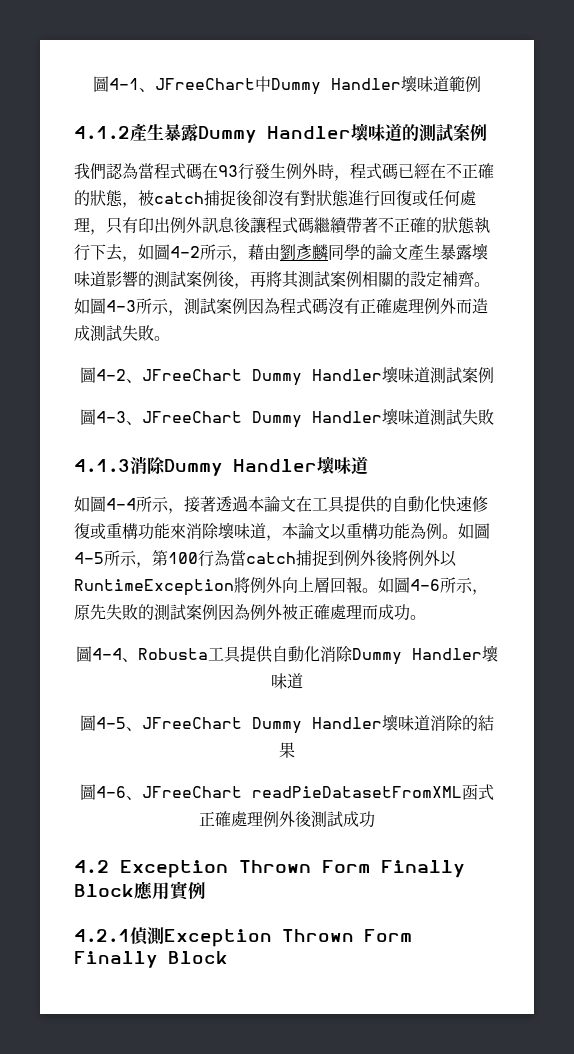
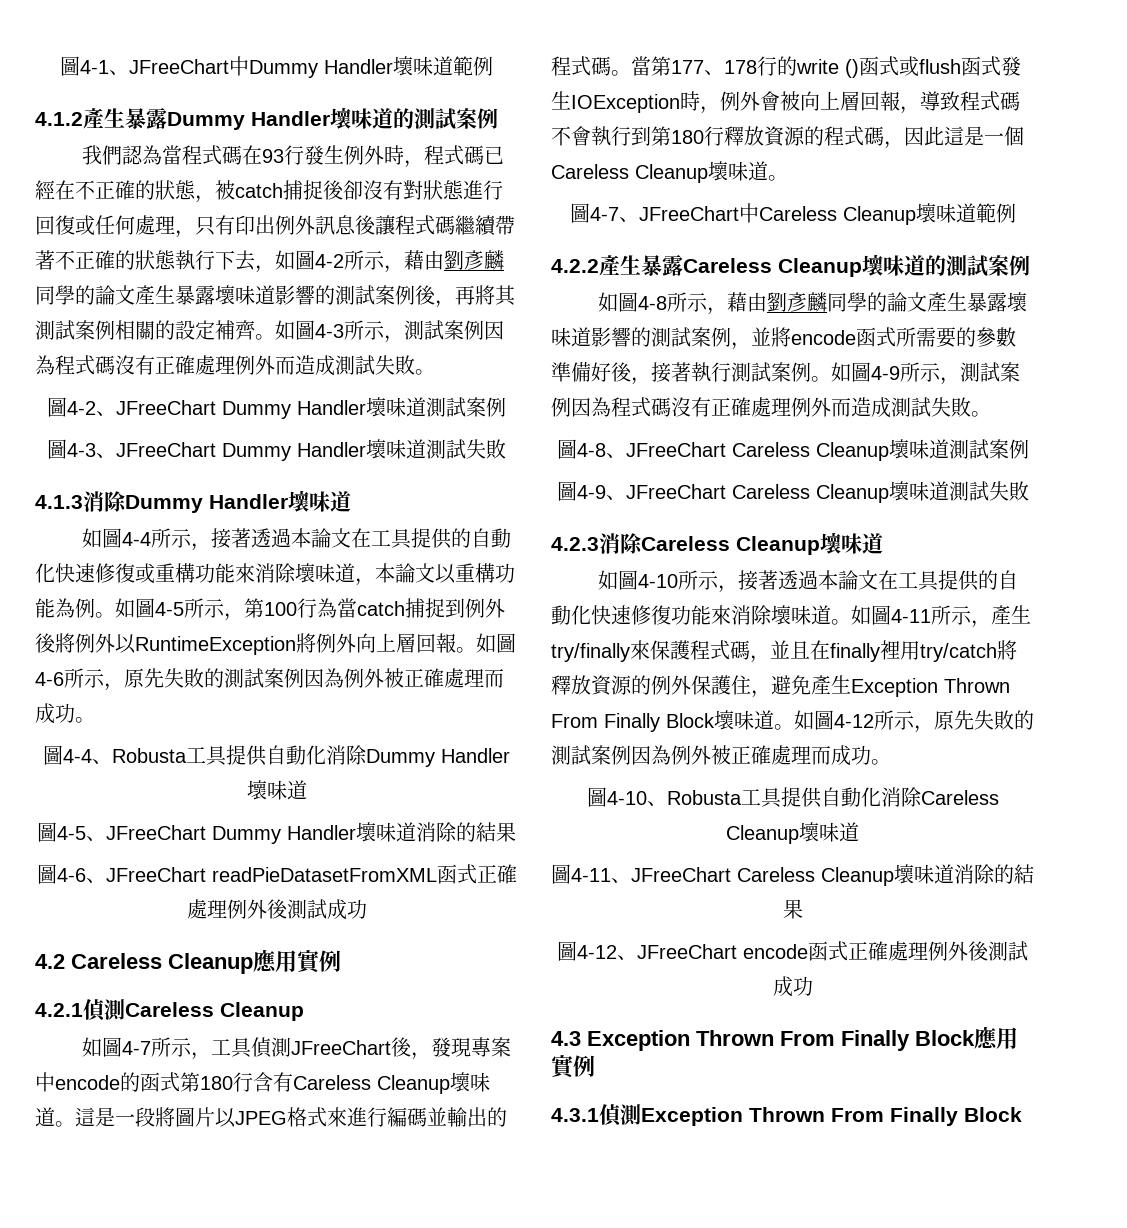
[120,860,465,878] [74,884,134,897] Exception Thrown Form Finally Block -> [71,953,253,974] Careless Cleanup
[164,929,412,947] [74,951,228,968] Exception Thrown Form Finally Block -> [125,1002,304,1021] [81,1037,511,1060] [35,1072,490,1094] [35,1107,507,1128] [551,56,1021,78] [551,91,1020,114] [551,126,1024,149] [551,161,788,183] [569,203,1016,225] [551,254,1030,277] [597,292,1027,315] [551,327,1016,350] [551,362,1020,385] [551,397,991,418] [556,439,1029,461] [556,481,1029,503] [551,532,883,555] [597,570,1018,593] [551,605,1031,628] [551,640,1017,663] [551,675,1010,698] [551,710,1034,733] [551,745,891,766] [586,787,999,808] [726,822,859,844] [551,864,1034,886] [782,899,803,919] [557,941,1028,961] [772,976,813,997] [551,1027,1018,1051] [551,1055,595,1079] [551,1104,1022,1127] Careless Cleanup // 如圖4-7所示，工具偵測JFreeChart後，發現專案中encode的函式第180行含有Careless Cleanup壞味道。這是一段將圖片以JPEG格式來進行編碼並輸出的程式碼。當第177、178行的write ()函式或flush函式發生IOException時，例外會被向上層回報，導致程式碼不會執行到第180行釋放資源的程式碼，因此這是一個Careless Cleanup壞味道。 // 圖4-7、JFreeChart中Careless Cleanup壞味道範例 // 4.2.2產生暴露Careless Cleanup壞味道的測試案例 // 如圖4-8所示，藉由劉彥麟同學的論文產生暴露壞味道影響的測試案例，並將encode函式所需要的參數準備好後，接著執行測試案例。如圖4-9所示，測試案例因為程式碼沒有正確處理例外而造成測試失敗。 // 圖4-8、JFreeChart Careless Cleanup壞味道測試案例 // 圖4-9、JFreeChart Careless Cleanup壞味道測試失敗 // 4.2.3消除Careless Cleanup壞味道 // 如圖4-10所示，接著透過本論文在工具提供的自動化快速修復功能來消除壞味道。如圖4-11所示，產生try/finally來保護程式碼，並且在finally裡用try/catch將釋放資源的例外保護住，避免產生Exception Thrown From Finally Block壞味道。如圖4-12所示，原先失敗的測試案例因為例外被正確處理而成功。 // 圖4-10、Robusta工具提供自動化消除Careless Cleanup壞味道 // 圖4-11、JFreeChart Careless Cleanup壞味道消除的結果 // 圖4-12、JFreeChart encode函式正確處理例外後測試成功 // 4.3 Exception Thrown From Finally Block應用實例 // 4.3.1偵測Exception Thrown From Finally Block

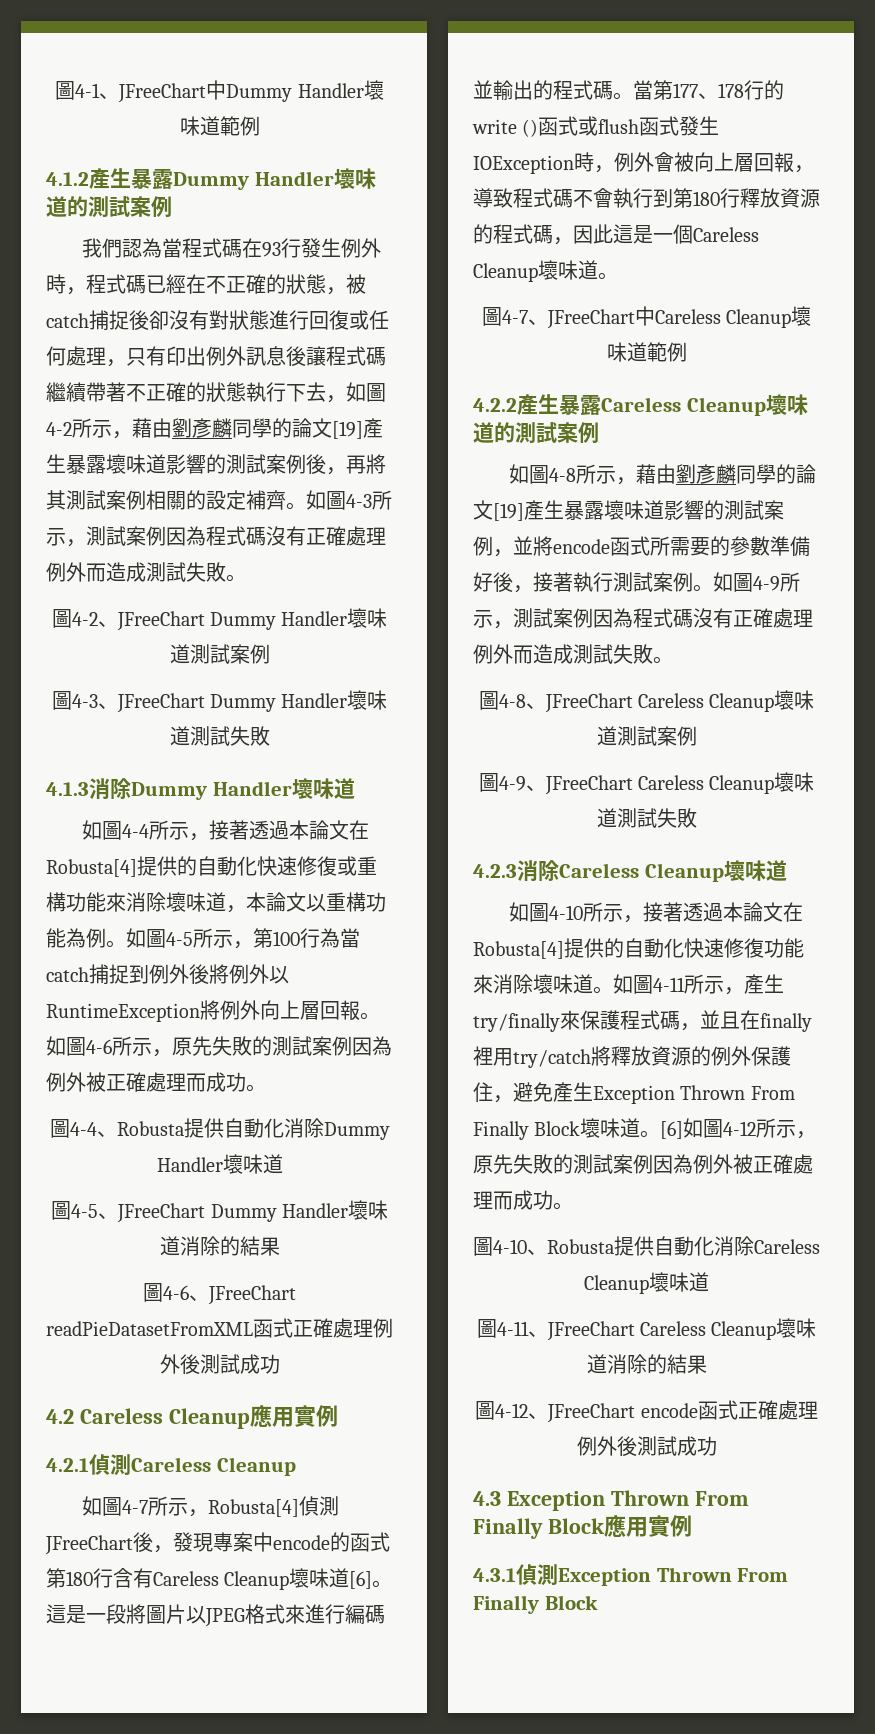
(135, 295) none -> [332,421,363,439] [19]
[370,529,412,549] 工具 -> [46,859,137,877] Robusta[4]
[186,746,227,766] 工具 -> (184, 1128) none
[210,1038,252,1058] 工具 -> [208,1499,300,1517] Robusta[4]
(55, 1117) none -> [349,1571,373,1589] [6]
(927, 302) none -> [493,503,524,521] [19]
[897,571,939,591] 工具 -> [473,941,564,959] Robusta[4]
(794, 727) none -> [660,1121,684,1139] [6]
[740,788,782,808] 工具 -> (614, 1246) none

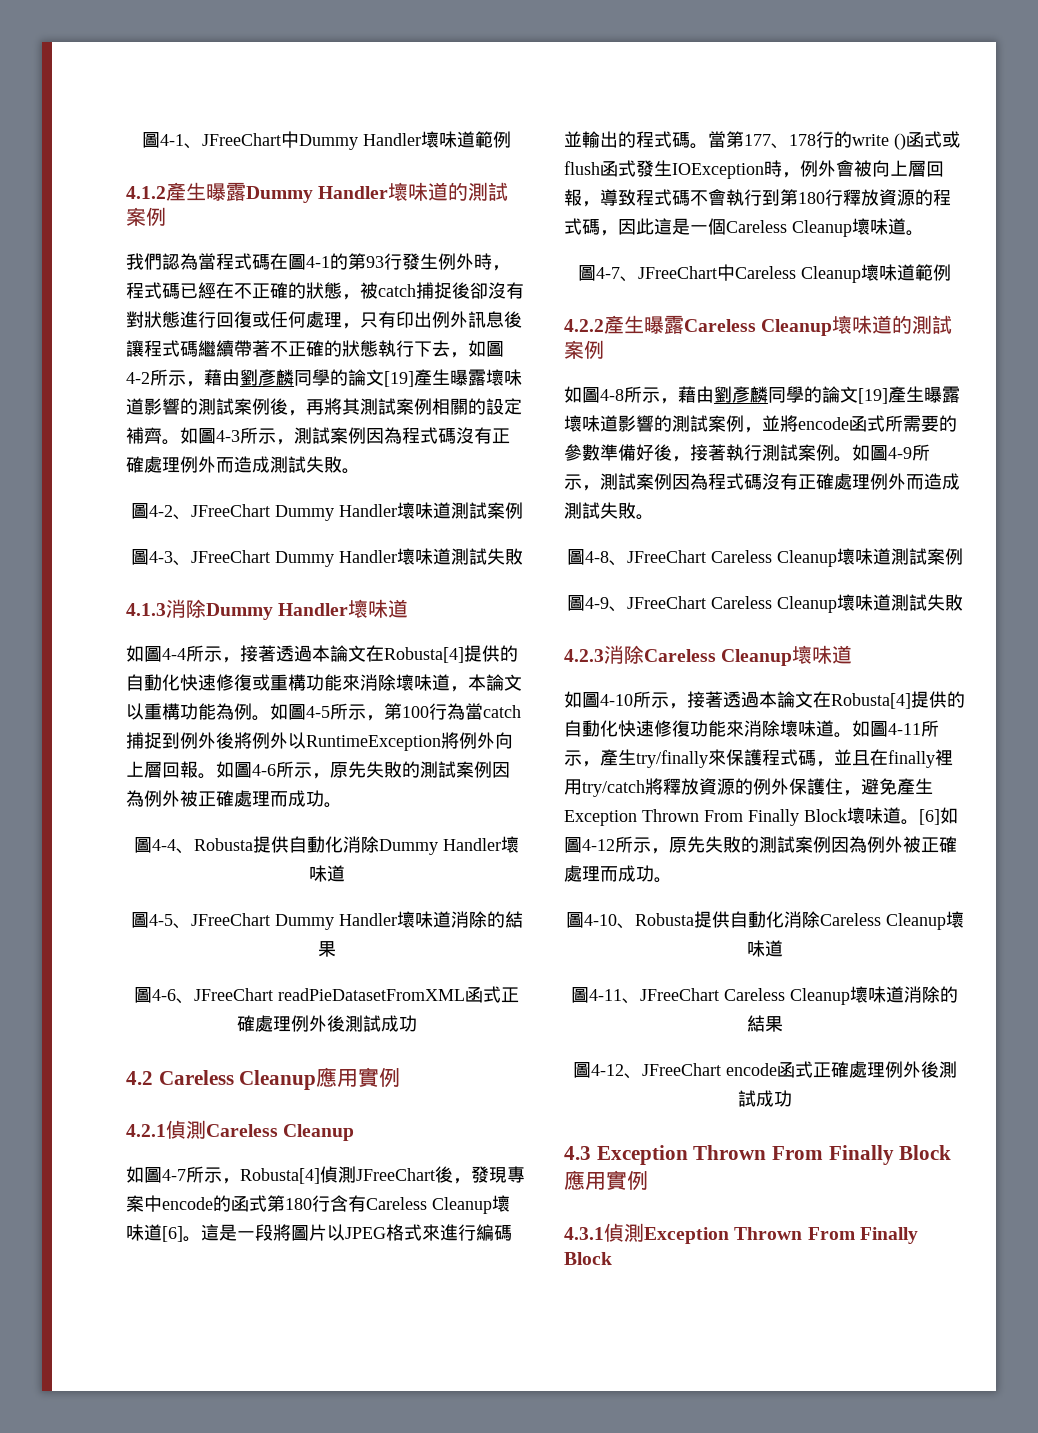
[131,169,152,189] 暴 -> [206,183,226,201] 曝
(263, 248) none -> [288,253,366,270] 圖4-1的第
[66,455,86,474] 暴 -> [450,369,468,386] 曝
[559,395,580,415] 暴 -> [644,316,664,334] 曝
[564,501,584,520] 暴 -> [924,386,942,403] 曝

